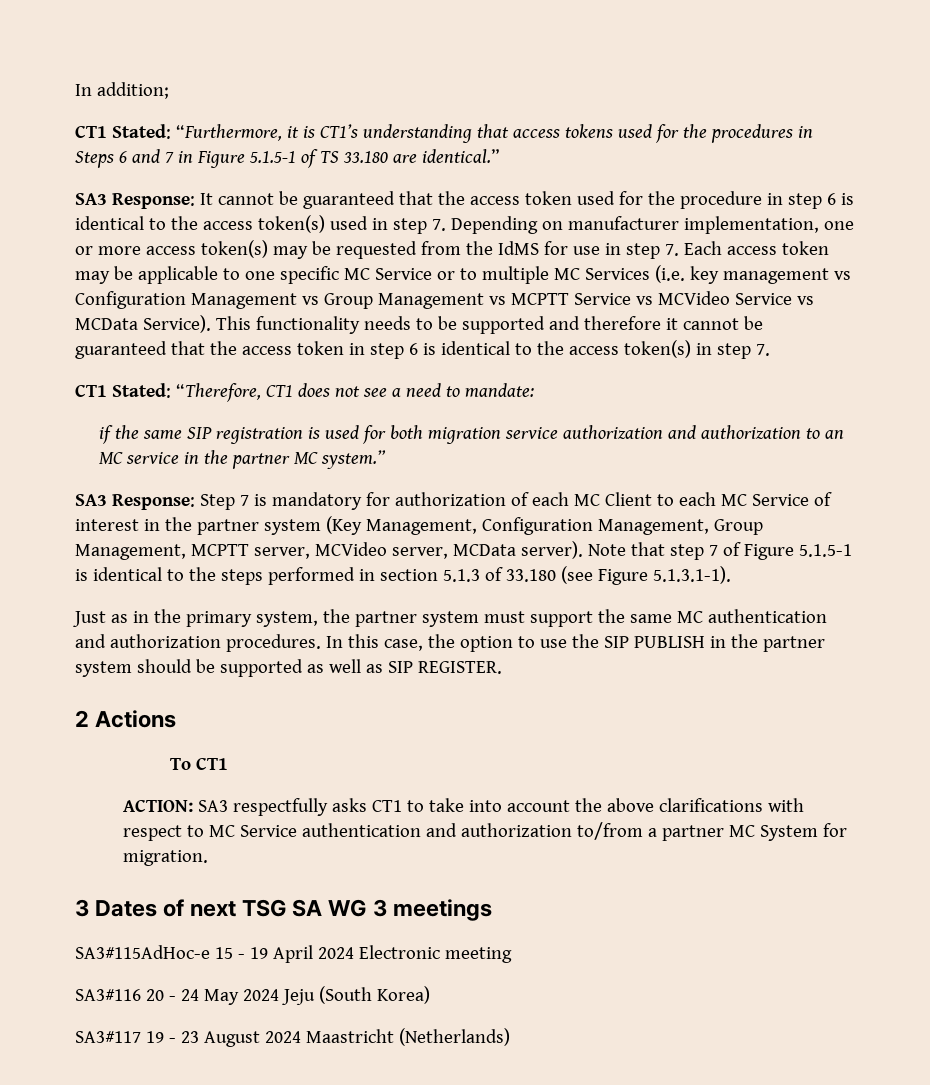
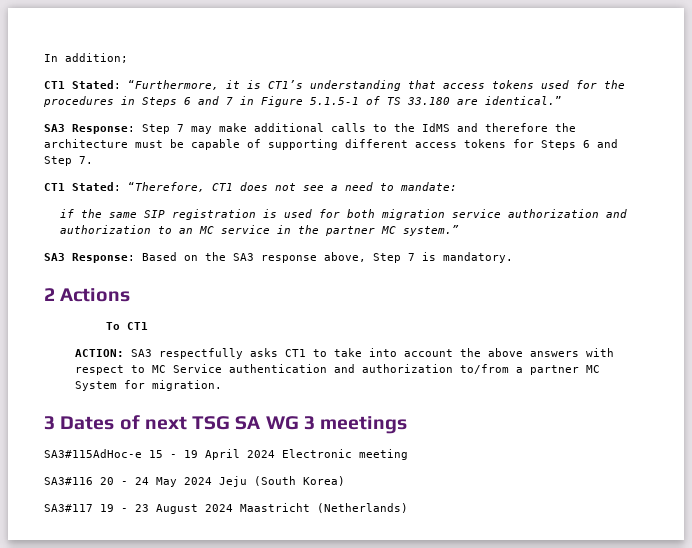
[199,191,854,209] [75,215,854,234] [75,240,829,259] [75,265,851,284] [75,291,814,309] [75,315,763,334] [75,340,751,359] It cannot be guaranteed that the access token used for the procedure in step 6 is identical to the access token(s) used in step 7. Depending on manufacturer implementation, one or more access token(s) may be requested from the IdMS for use in step 7. Each access token may be applicable to one specific MC Service or to multiple MC Services (i.e. key management vs Configuration Management vs Group Management vs MCPTT Service vs MCVideo Service vs MCData Service). This functionality needs to be supported and therefore it cannot be guaranteed that the access token in step 6 is identical to the access token(s) in step -> [142,123,576,134] [44,139,618,150] [44,156,72,166] Step 7 may make additional calls to the IdMS and therefore the architecture must be capable of supporting different access tokens for Steps 6 and Step
[199,492,832,510] [75,516,763,535] [75,541,852,560] [75,566,731,585] [73,609,827,627] [75,634,825,652] [75,659,502,677] Step 7 is mandatory for authorization of each MC Client to each MC Service of interest in the partner system (Key Management, Configuration Management, Group Management, MCPTT server, MCVideo server, MCData server). Note that step 7 of Figure 5.1.5-1 is identical to the steps performed in section 5.1.3 of 33.180 (see Figure 5.1.3.1-1). // Just as in the primary system, the partner system must support the same MC authentication and authorization procedures. In this case, the option to use the SIP PUBLISH in the partner system should be supported as well as SIP REGISTER. -> [142,252,513,263] Based on the SA3 response above, Step 7 is mandatory.
[658,798,763,812] clarifications -> [530,351,580,357] answers

